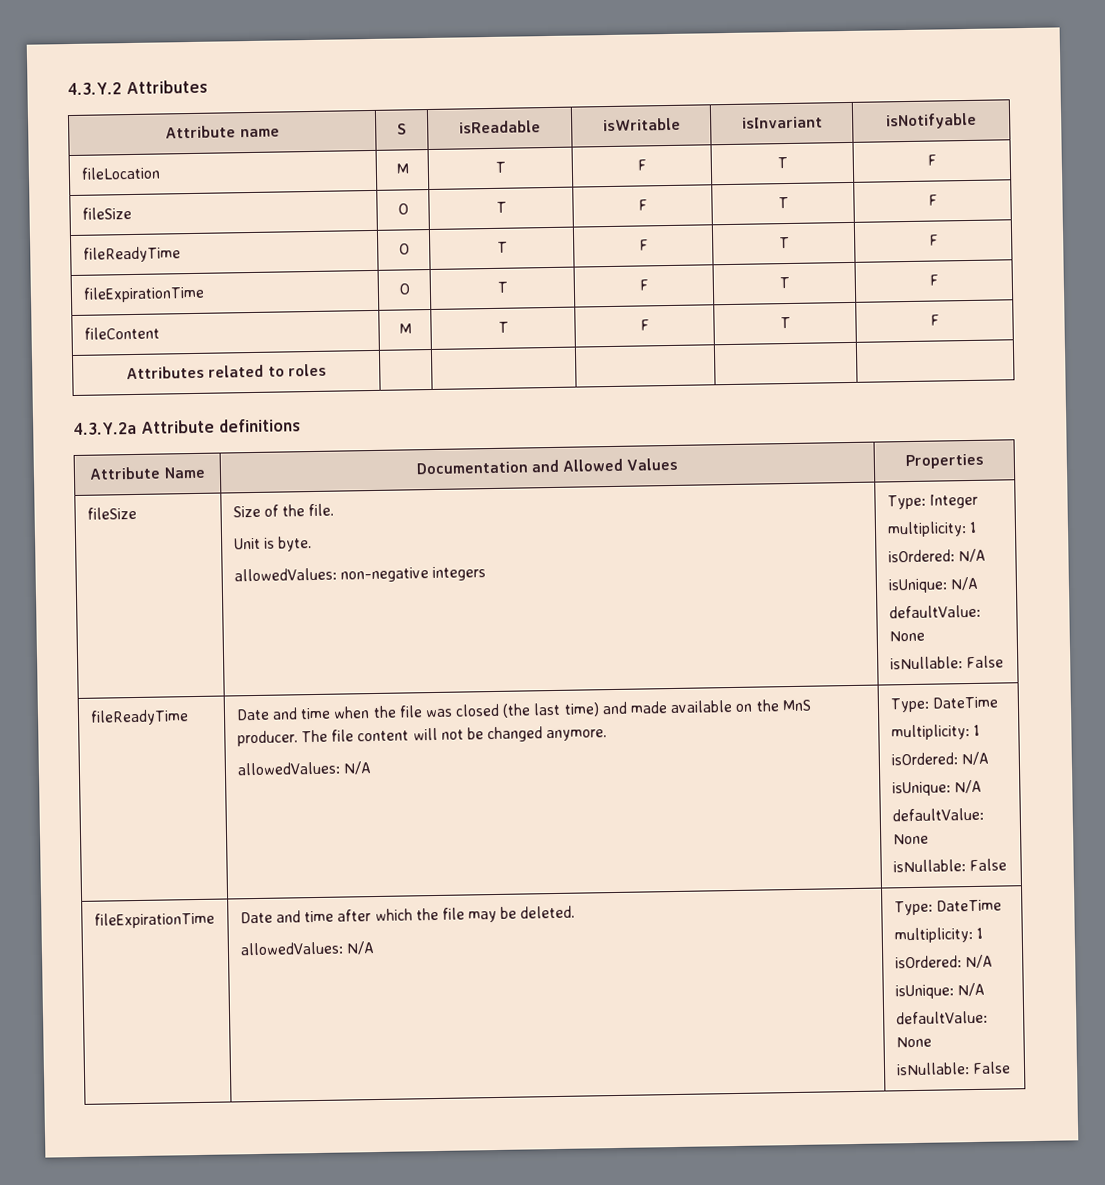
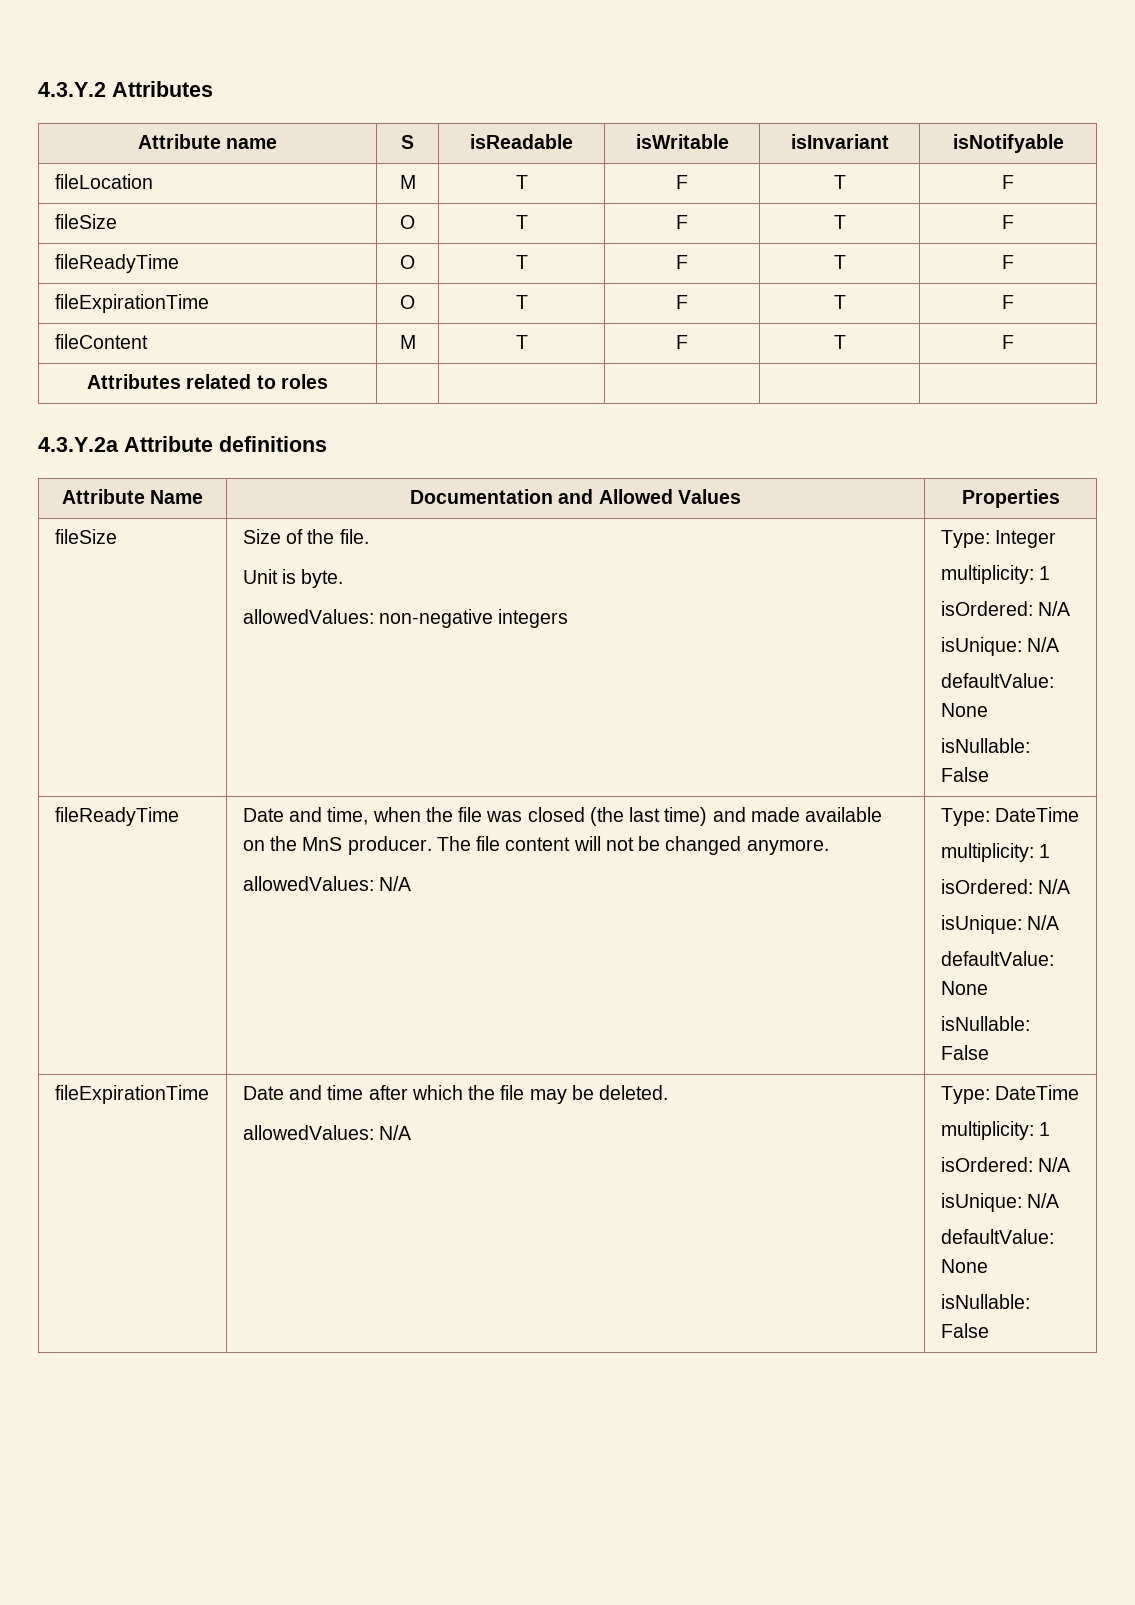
[300,707,332,720] time -> [327,807,369,825] time,

